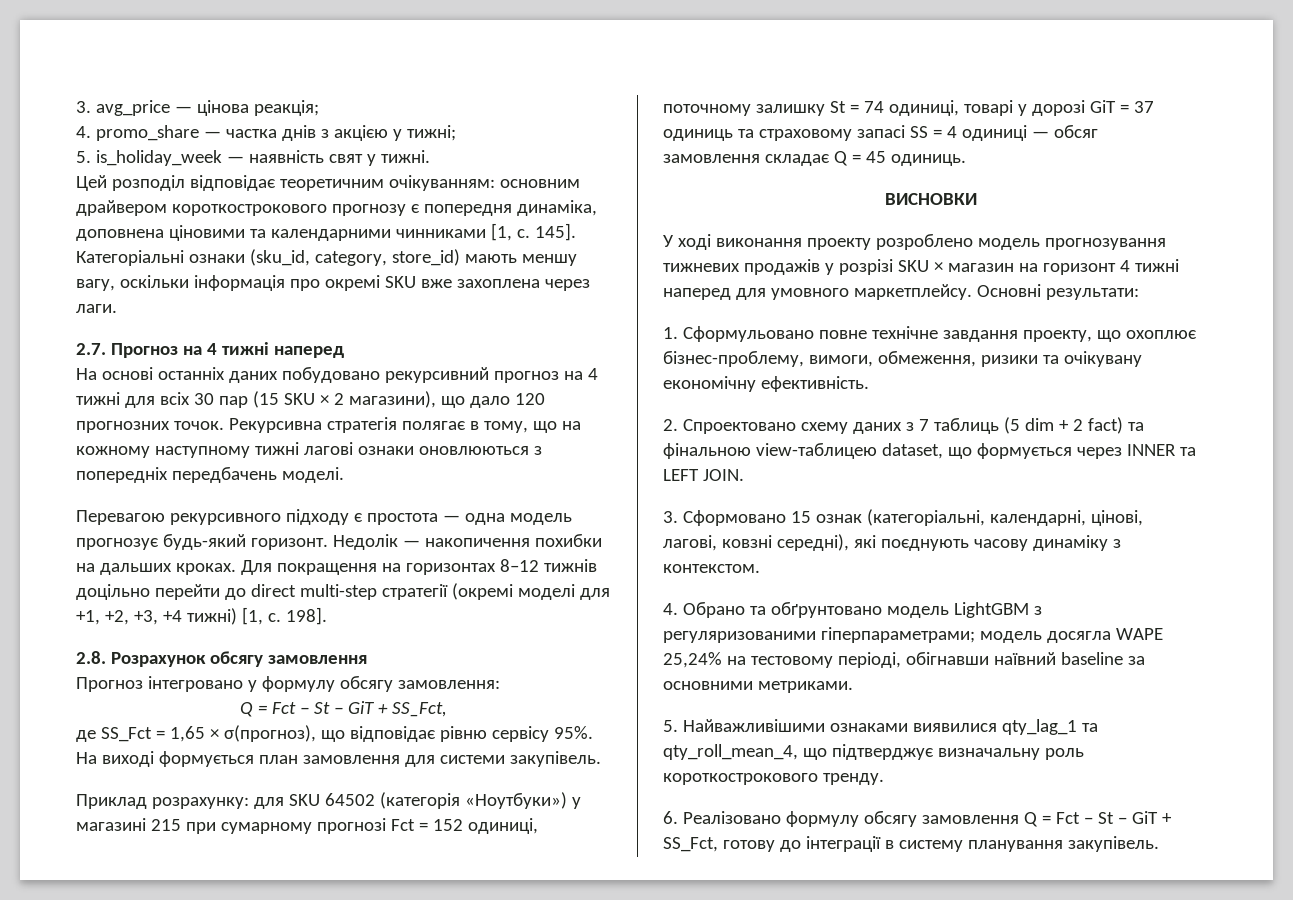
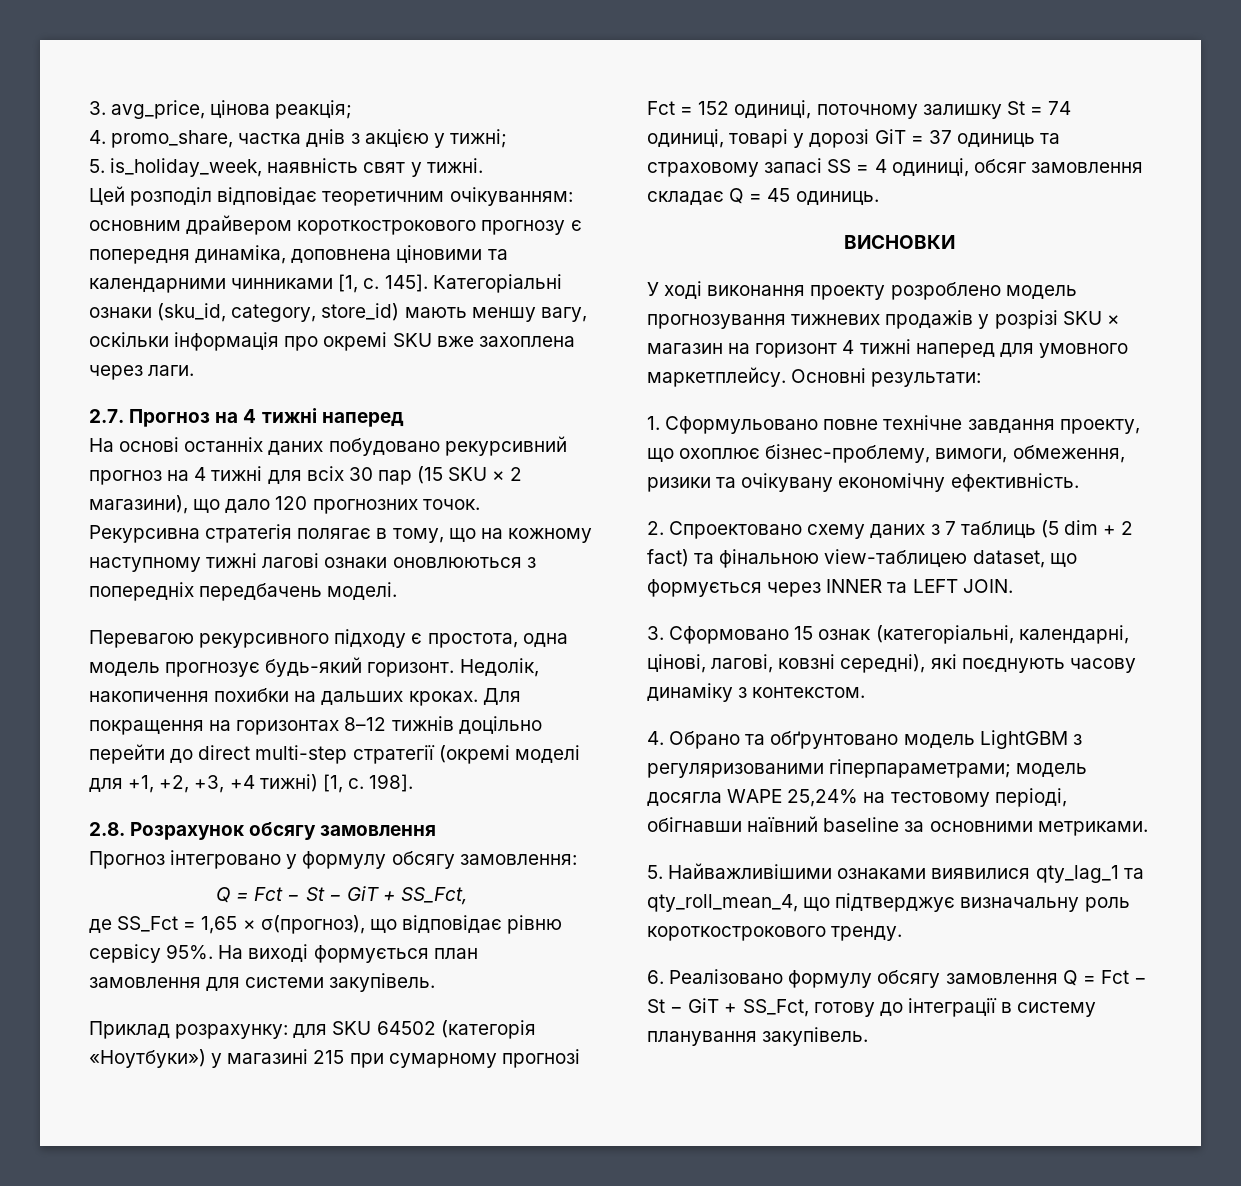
[76,100,192,116] 3. avg_price — -> [89,100,206,119] 3. avg_price,
[95,125,221,141] promo_share — -> [111,130,234,148] promo_share,
[95,150,244,166] is_holiday_week — -> [110,158,263,177] is_holiday_week,
[366,513,460,525] простота — -> [427,633,518,648] простота,
[332,534,420,550] Недолік — -> [459,658,539,677] Недолік,
[961,125,1049,141] одиниці — -> [891,158,969,177] одиниці,

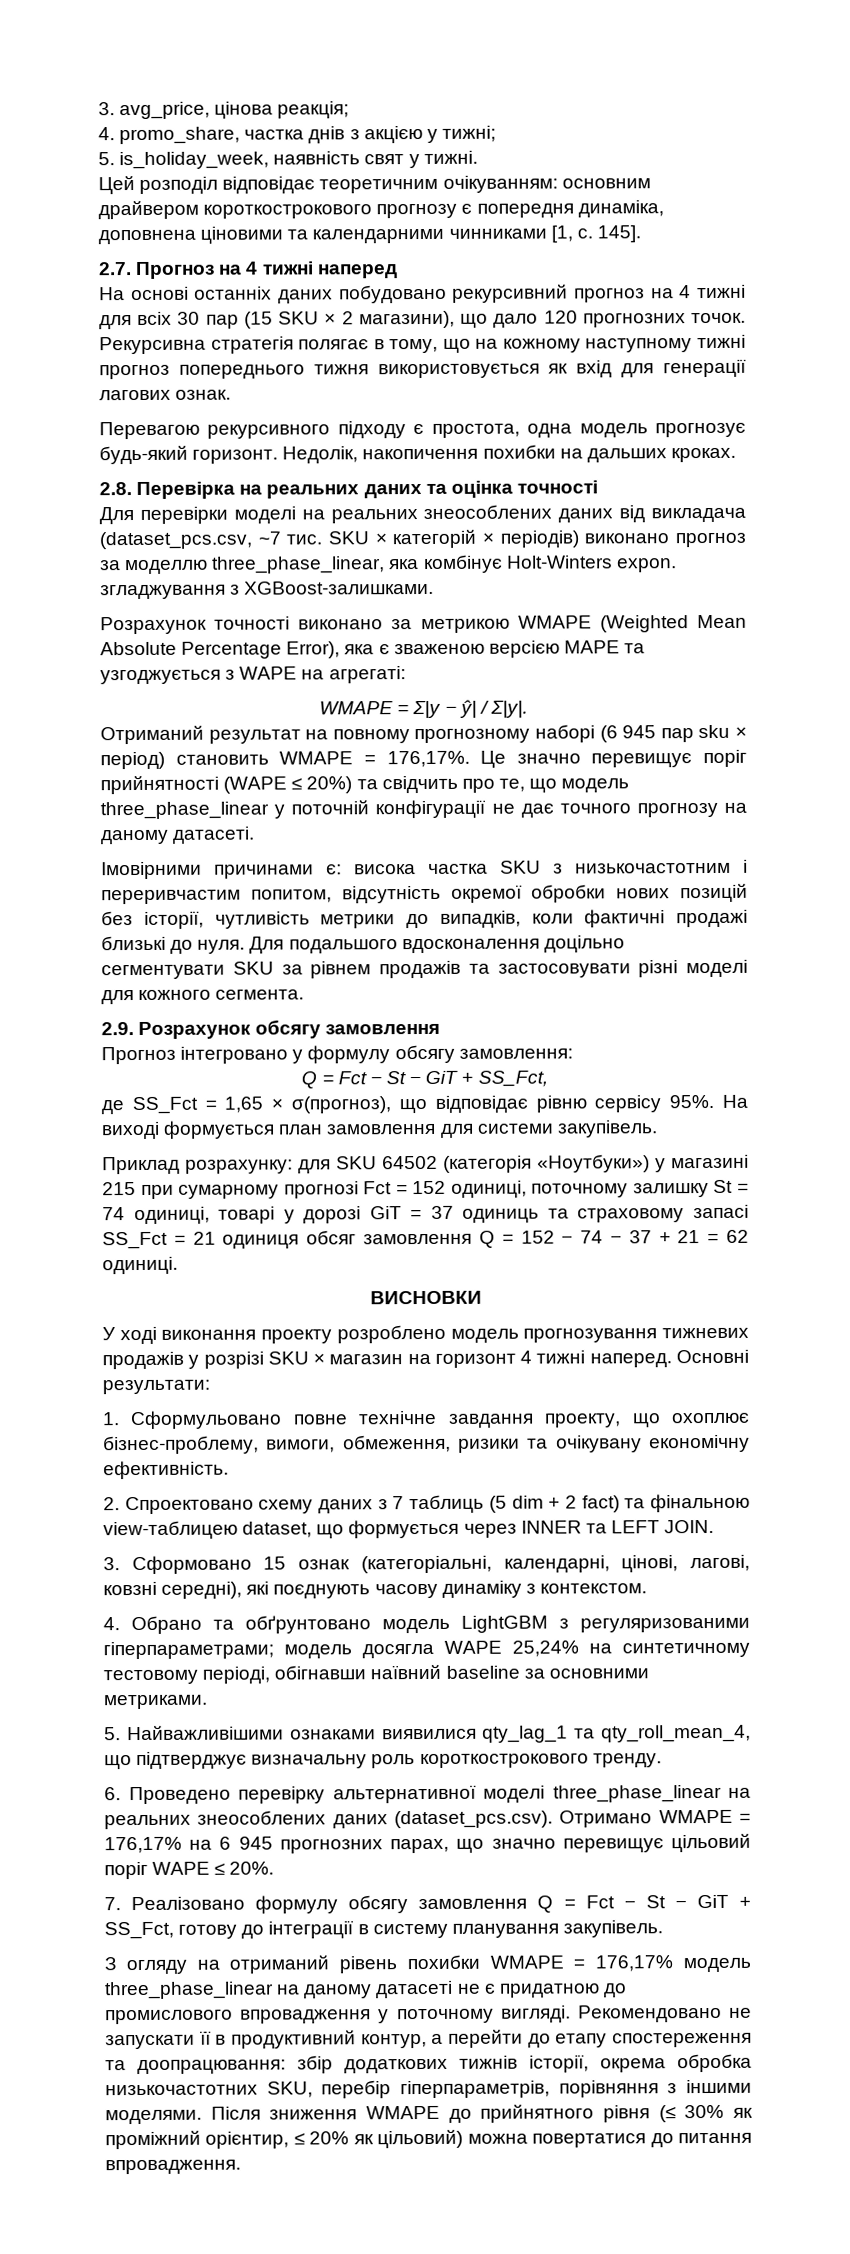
[432,274,562,293] [89,303,587,322] [89,332,575,351] [89,365,195,380] Категоріальні ознаки (sku_id, category, store_id) мають меншу вагу, оскільки інформація про окремі SKU вже захоплена через лаги. -> (641, 234) none
[262,553,536,568] [89,582,398,601] лагові ознаки оновлюються з попередніх передбачень моделі. -> [99,358,748,380] [99,389,232,401] прогноз попереднього тижня використовується як вхід для генерації лагових ознак.
[482,688,521,705] [89,716,542,735] [89,744,580,764] [89,774,414,793] [89,822,125,836] Для покращення на горизонтах 8–12 тижнів доцільно перейти до direct multi-step стратегії (окремі моделі для +1, +2, +3, +4 тижні) [1, с. 198]. // 2.8. -> [99,480,598,500] [99,504,746,525] [99,529,747,550] [100,554,677,575] [100,580,435,600] [100,614,748,635] [100,640,646,659] [100,666,406,685] [319,699,528,719] [100,724,748,745] [100,749,747,770] [100,775,630,795] [100,799,747,820] [100,826,256,845] [101,859,748,880] [101,883,748,905] [101,909,748,929] [101,935,625,954] [101,959,748,980] [101,989,305,1005] [101,1022,134,1036] // 2.8. Перевірка на реальних даних та оцінка точності // Для перевірки моделі на реальних знеособлених даних від викладача (dataset_pcs.csv, ~7 тис. SKU × категорій × періодів) виконано прогноз за моделлю three_phase_linear, яка комбінує Holt-Winters expon. згладжування з XGBoost-залишками. // Розрахунок точності виконано за метрикою WMAPE (Weighted Mean Absolute Percentage Error), яка є зваженою версією MAPE та узгоджується з WAPE на агрегаті: // WMAPE = Σ|y − ŷ| / Σ|y|. // Отриманий результат на повному прогнозному наборі (6 945 пар sku × період) становить WMAPE = 176,17%. Це значно перевищує поріг прийнятності (WAPE ≤ 20%) та свідчить про те, що модель three_phase_linear у поточній конфігурації не дає точного прогнозу на даному датасеті. // Імовірними причинами є: висока частка SKU з низькочастотним і переривчастим попитом, відсутність окремої обробки нових позицій без історії, чутливість метрики до випадків, коли фактичні продажі близькі до нуля. Для подальшого вдосконалення доцільно сегментувати SKU за рівнем продажів та застосовувати різні моделі для кожного сегмента. // 2.9.
[827,158,969,177] SS = 4 одиниці, -> [102,1231,300,1250] SS_Fct = 21 одиниця
[647,188,879,205] складає Q = 45 одиниць. -> [478,1229,749,1248] [102,1256,178,1275] Q = 152 − 74 − 37 + 21 = 62 одиниці.
[915,343,1128,358] [647,367,786,387] наперед для умовного маркетплейсу. -> [589,1353,672,1368] наперед.
(886, 797) none -> [622,1642,750,1658] синтетичному
(664, 977) none -> [128,1784,751,1805] [104,1809,751,1830] [104,1833,751,1854] [104,1861,275,1880] [104,1897,121,1911] Проведено перевірку альтернативної моделі three_phase_linear на реальних знеособлених даних (dataset_pcs.csv). Отримано WMAPE = 176,17% на 6 945 прогнозних парах, що значно перевищує цільовий поріг WAPE ≤ 20%. // 7.
(869, 1036) none -> [104,1954,751,1975] [104,1980,627,2000] [105,2004,753,2025] [105,2029,753,2050] [105,2053,752,2075] [105,2079,752,2099] [105,2104,753,2125] [105,2129,753,2150] [105,2159,241,2175] // З огляду на отриманий рівень похибки WMAPE = 176,17% модель three_phase_linear на даному датасеті не є придатною до промислового впровадження у поточному вигляді. Рекомендовано не запускати її в продуктивний контур, а перейти до етапу спостереження та доопрацювання: збір додаткових тижнів історії, окрема обробка низькочастотних SKU, перебір гіперпараметрів, порівняння з іншими моделями. Після зниження WMAPE до прийнятного рівня (≤ 30% як проміжний орієнтир, ≤ 20% як цільовий) можна повертатися до питання впровадження.

